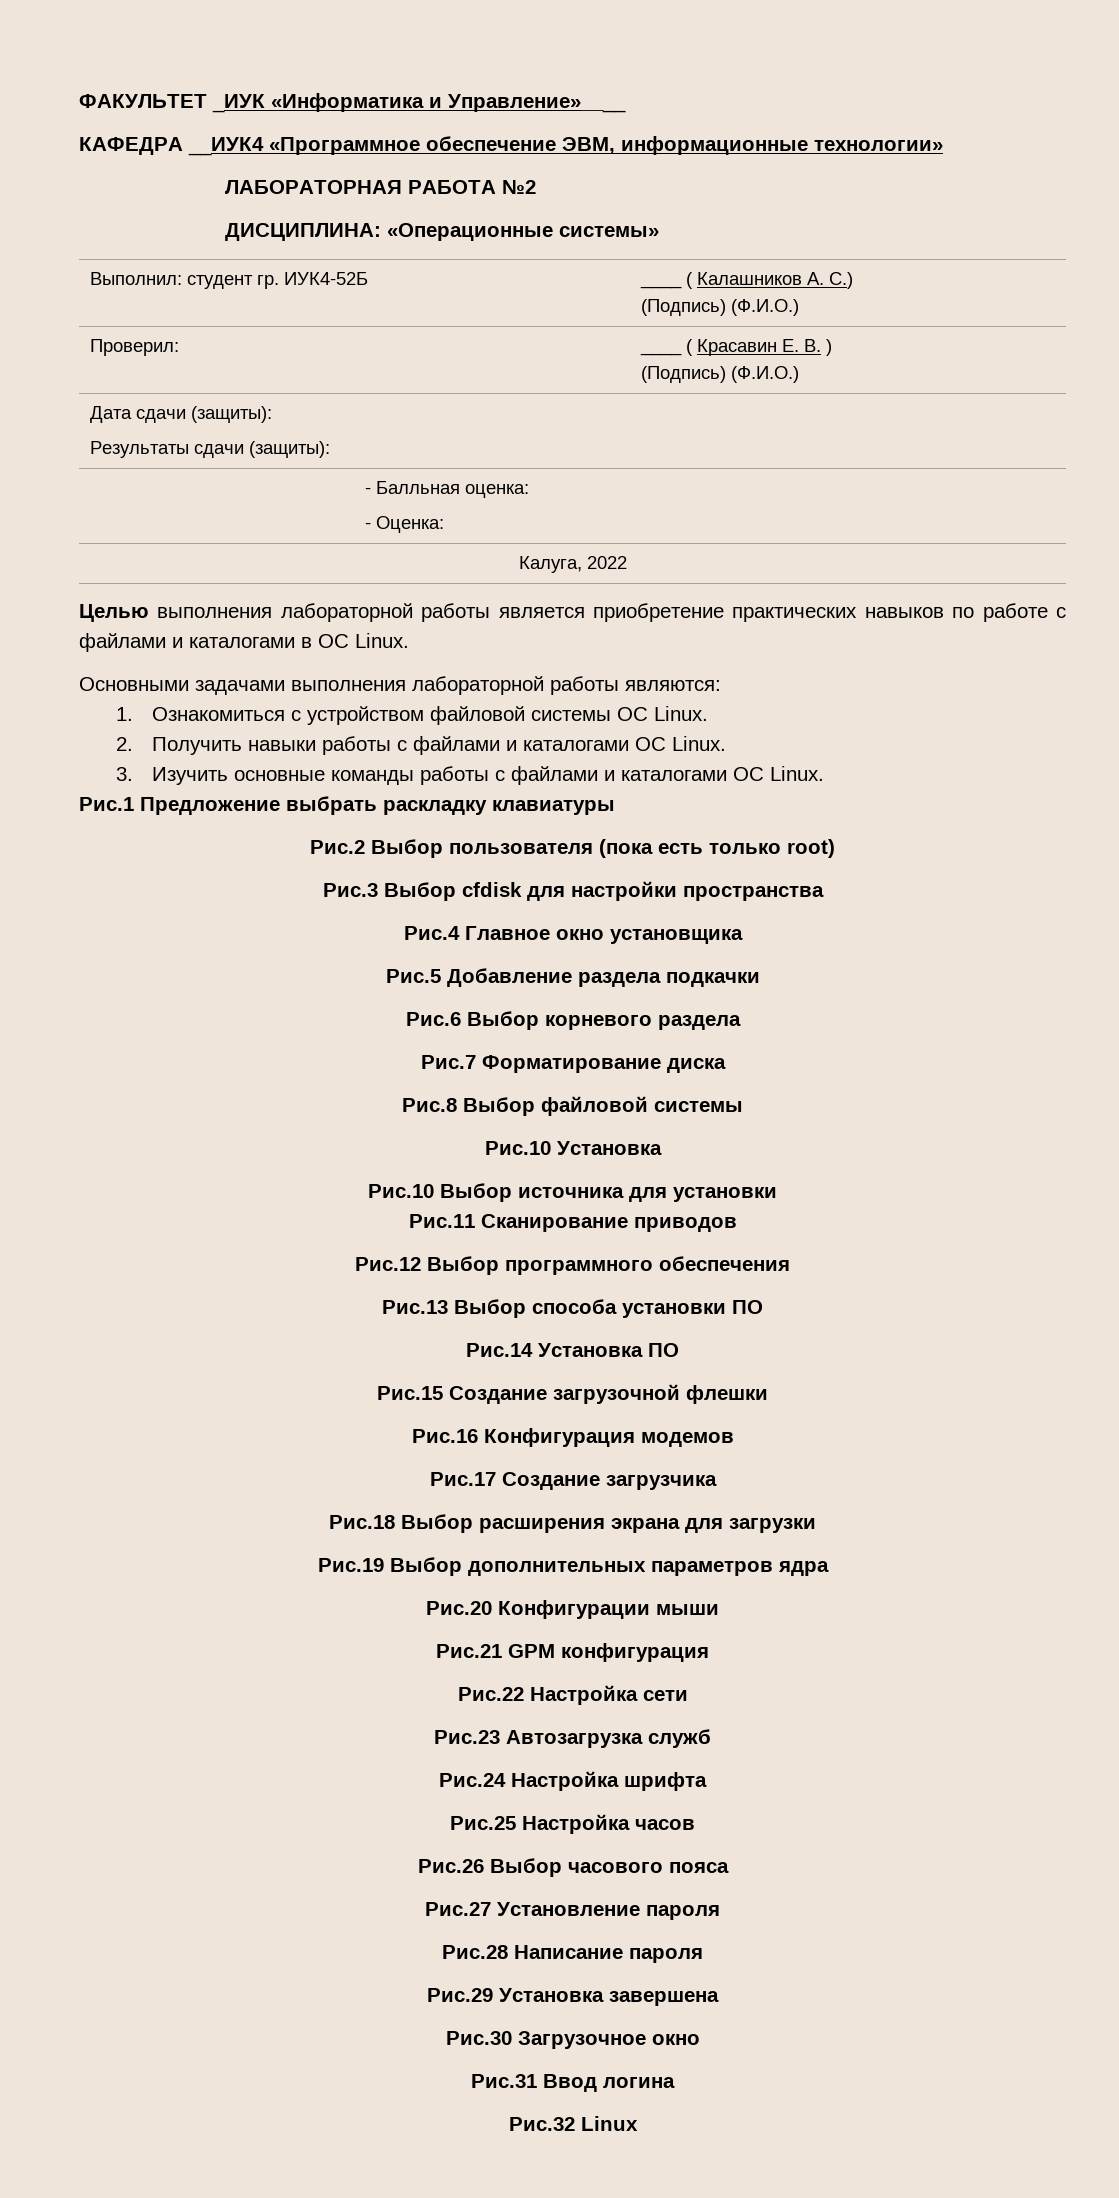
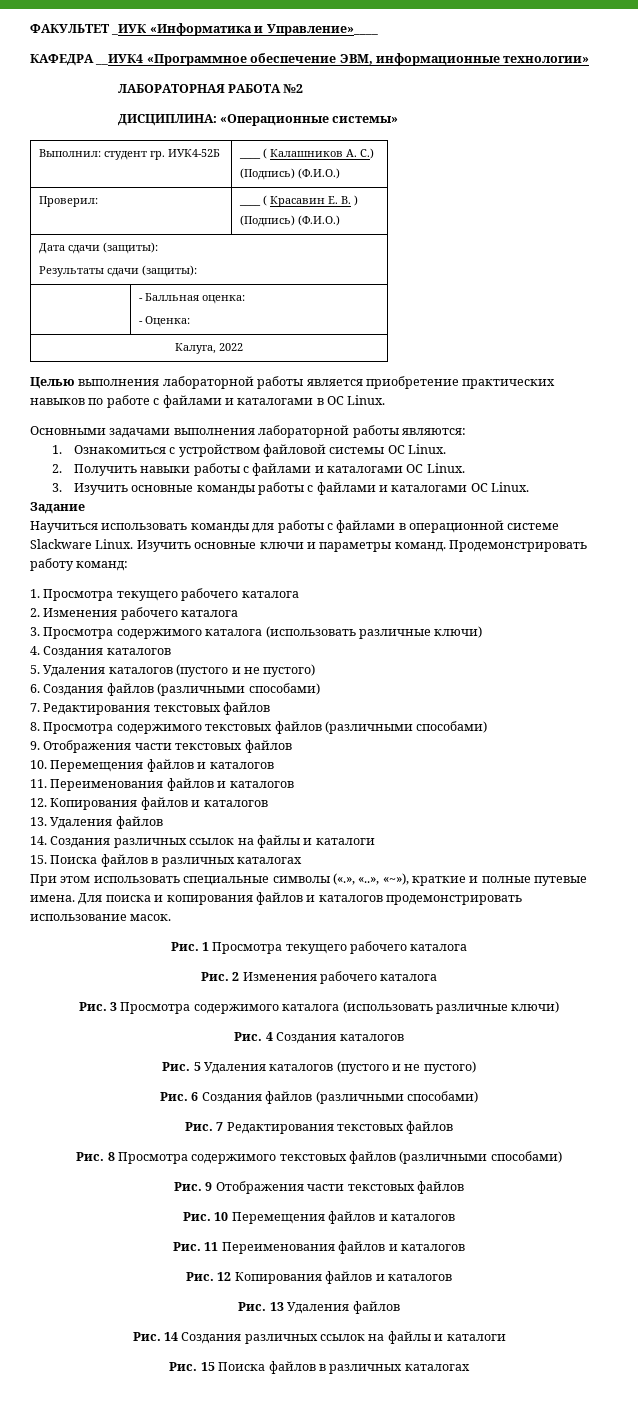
[79,796,615,815] [310,839,835,858] [322,881,824,901] [403,926,743,944] [385,968,760,987] [405,1011,741,1030] [420,1055,726,1073] [402,1096,743,1116] [484,1141,662,1155] [368,1183,777,1202] [408,1214,737,1232] [355,1256,790,1275] [382,1299,763,1318] [466,1343,679,1357] [377,1384,768,1404] [411,1428,734,1447] [429,1472,717,1490] [329,1514,816,1533] [317,1557,829,1576] [426,1600,719,1619] [436,1643,709,1662] [457,1685,688,1705] [434,1729,711,1748] [439,1771,707,1791] [450,1814,695,1834] [417,1858,729,1877] [425,1902,720,1920] [442,1945,703,1963] [427,1988,719,2006] [445,2031,700,2049] [471,2074,675,2092] [508,2116,638,2131] Рис.1 Предложение выбрать раскладку клавиатуры // Рис.2 Выбор пользователя (пока есть только root) // Рис.3 Выбор cfdisk для настройки пространства // Рис.4 Главное окно установщика // Рис.5 Добавление раздела подкачки // Рис.6 Выбор корневого раздела // Рис.7 Форматирование диска // Рис.8 Выбор файловой системы // Рис.10 Установка // Рис.10 Выбор источника для установки // Рис.11 Сканирование приводов // Рис.12 Выбор программного обеспечения // Рис.13 Выбор способа установки ПО // Рис.14 Установка ПО // Рис.15 Создание загрузочной флешки // Рис.16 Конфигурация модемов // Рис.17 Создание загрузчика // Рис.18 Выбор расширения экрана для загрузки // Рис.19 Выбор дополнительных параметров ядра // Рис.20 Конфигурации мыши // Рис.21 GPM конфигурация // Рис.22 Настройка сети // Рис.23 Автозагрузка служб // Рис.24 Настройка шрифта // Рис.25 Настройка часов // Рис.26 Выбор часового пояса // Рис.27 Установление пароля // Рис.28 Написание пароля // Рис.29 Установка завершена // Рис.30 Загрузочное окно // Рис.31 Ввод логина // Рис.32 Linux -> [30,502,85,514] [30,520,560,533] [30,539,587,552] [30,558,129,571] [30,588,299,601] [30,607,239,620] [30,626,483,639] [30,646,171,658] [30,664,316,677] [30,683,320,696] [30,702,271,715] [30,721,488,734] [30,740,292,753] [30,759,274,772] [30,778,294,791] [30,797,268,810] [30,816,163,829] [30,835,375,848] [30,854,302,867] [30,873,588,886] [30,892,522,905] [30,914,172,921] [170,941,468,954] [200,971,438,984] [78,1001,560,1014] [234,1032,404,1044] [162,1061,476,1074] [160,1091,478,1104] [184,1121,454,1134] [76,1151,562,1164] [174,1181,464,1194] [183,1211,455,1224] [173,1241,465,1254] [186,1271,452,1284] [238,1301,400,1314] [132,1331,506,1344] [169,1361,470,1374] Задание // Научиться использовать команды для работы с файлами в операционной системе Slackware Linux. Изучить основные ключи и параметры команд. Продемонстрировать работу команд: // 1. Просмотра текущего рабочего каталога // 2. Изменения рабочего каталога // 3. Просмотра содержимого каталога (использовать различные ключи) // 4. Создания каталогов // 5. Удаления каталогов (пустого и не пустого) // 6. Создания файлов (различными способами) // 7. Редактирования текстовых файлов // 8. Просмотра содержимого текстовых файлов (различными способами) // 9. Отображения части текстовых файлов // 10. Перемещения файлов и каталогов // 11. Переименования файлов и каталогов // 12. Копирования файлов и каталогов // 13. Удаления файлов // 14. Создания различных ссылок на файлы и каталоги // 15. Поиска файлов в различных каталогах // При этом использовать специальные символы («.», «..», «~»), краткие и полные путевые имена. Для поиска и копирования файлов и каталогов продемонстрировать использование масок. // Рис. 1 Просмотра текущего рабочего каталога // Рис. 2 Изменения рабочего каталога // Рис. 3 Просмотра содержимого каталога (использовать различные ключи) // Рис. 4 Создания каталогов // Рис. 5 Удаления каталогов (пустого и не пустого) // Рис. 6 Создания файлов (различными способами) // Рис. 7 Редактирования текстовых файлов // Рис. 8 Просмотра содержимого текстовых файлов (различными способами) // Рис. 9 Отображения части текстовых файлов // Рис. 10 Перемещения файлов и каталогов // Рис. 11 Переименования файлов и каталогов // Рис. 12 Копирования файлов и каталогов // Рис. 13 Удаления файлов // Рис. 14 Создания различных ссылок на файлы и каталоги // Рис. 15 Поиска файлов в различных каталогах

